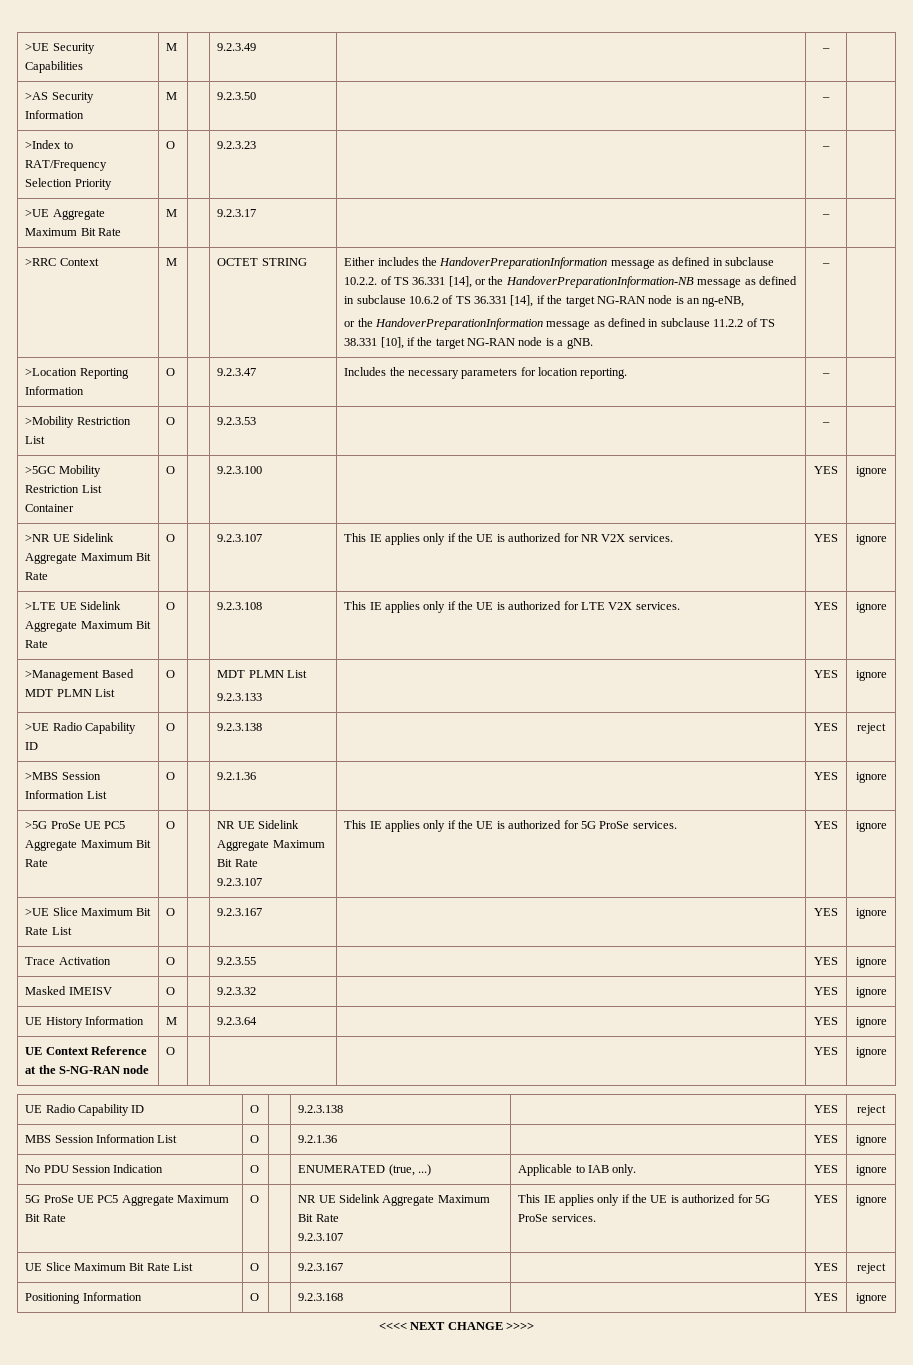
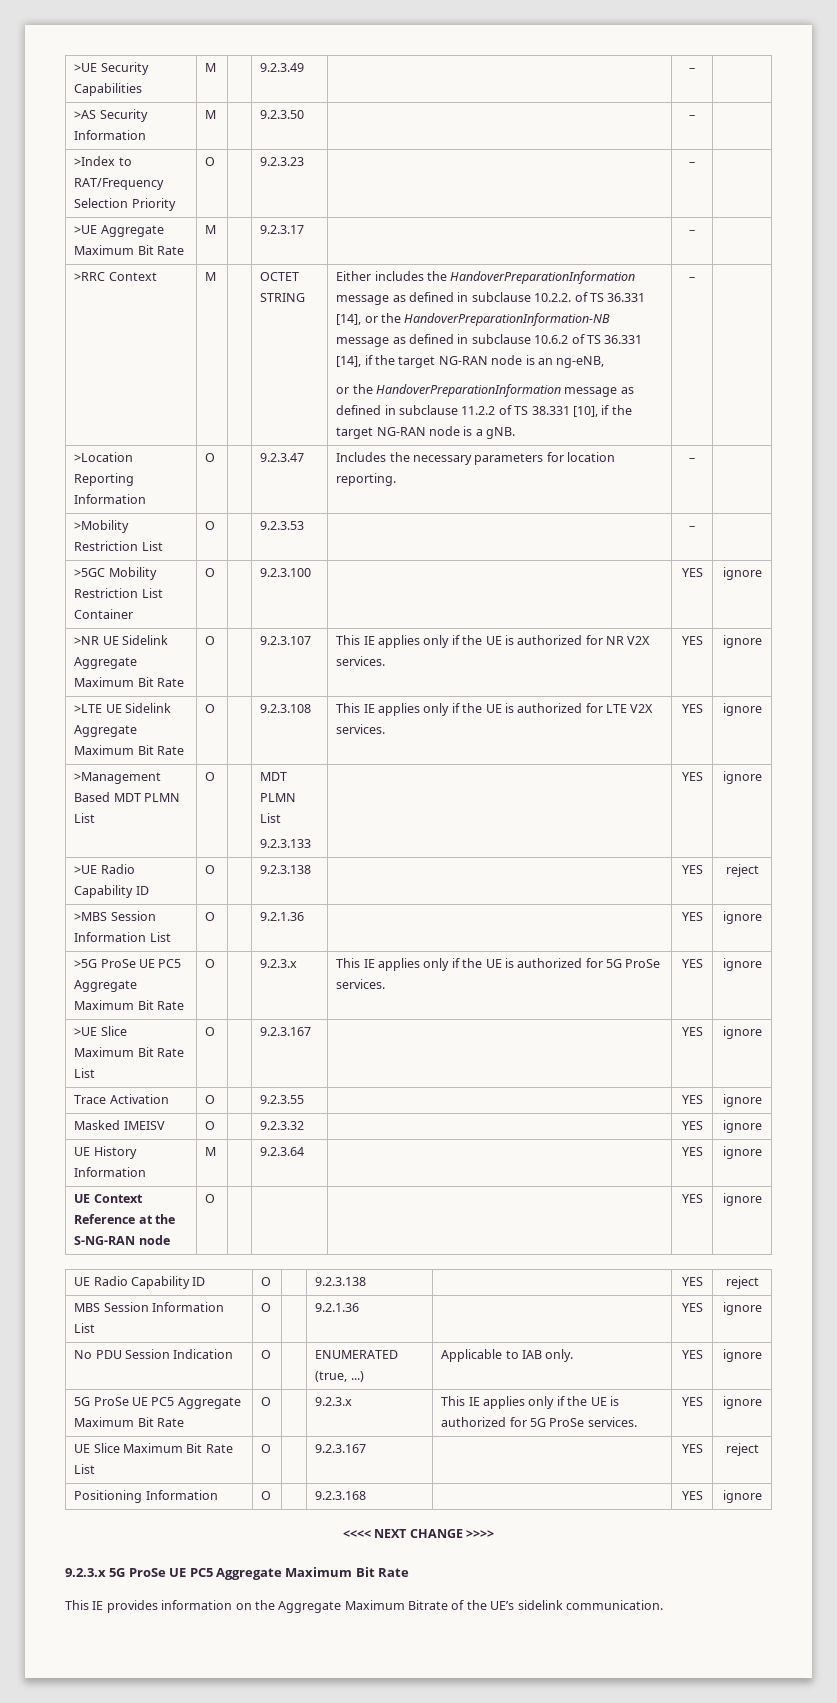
[217,820,299,829] [217,840,325,851] [217,859,258,867] [217,878,263,886] NR UE Sidelink Aggregate Maximum Bit Rate // 9.2.3.107 -> [260,959,298,968] 9.2.3.x
[298,1194,490,1206] [298,1214,339,1222] [298,1233,344,1241] NR UE Sidelink Aggregate Maximum Bit Rate // 9.2.3.107 -> [315,1397,353,1406] 9.2.3.x
(535, 1326) none -> [65,1567,409,1580] [65,1600,663,1613] // 9.2.3.x 5G ProSe UE PC5 Aggregate Maximum Bit Rate // This IE provides information on the Aggregate Maximum Bitrate of the UE’s sidelink communication.

